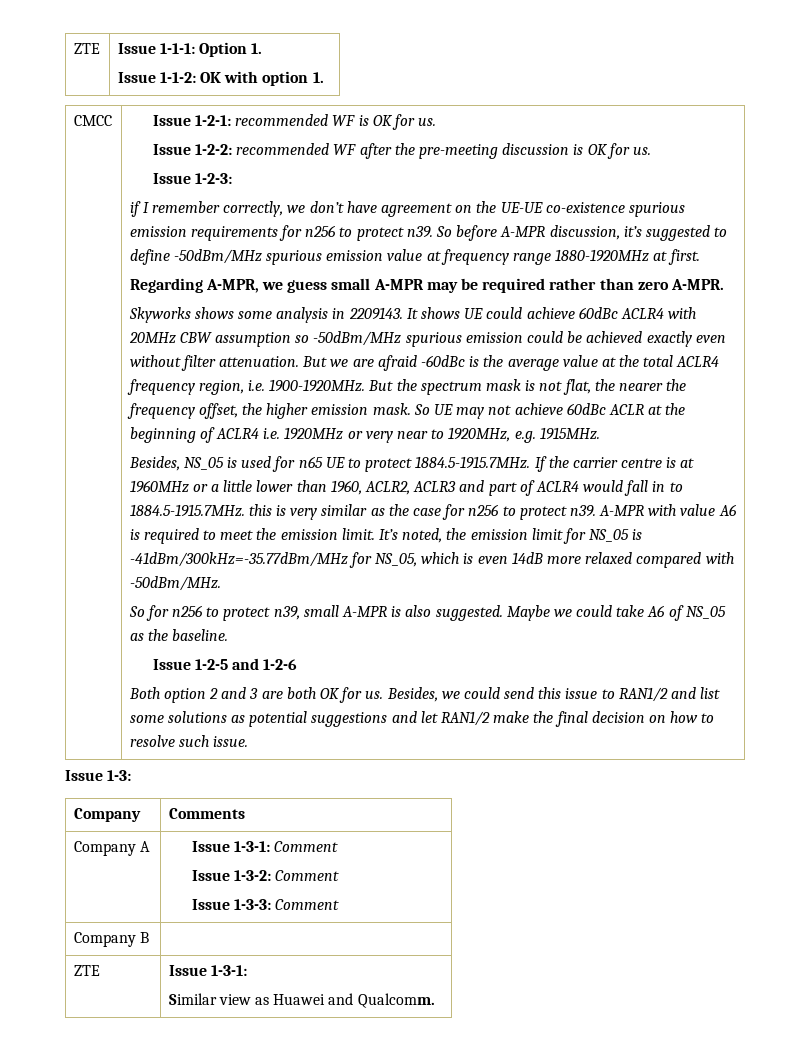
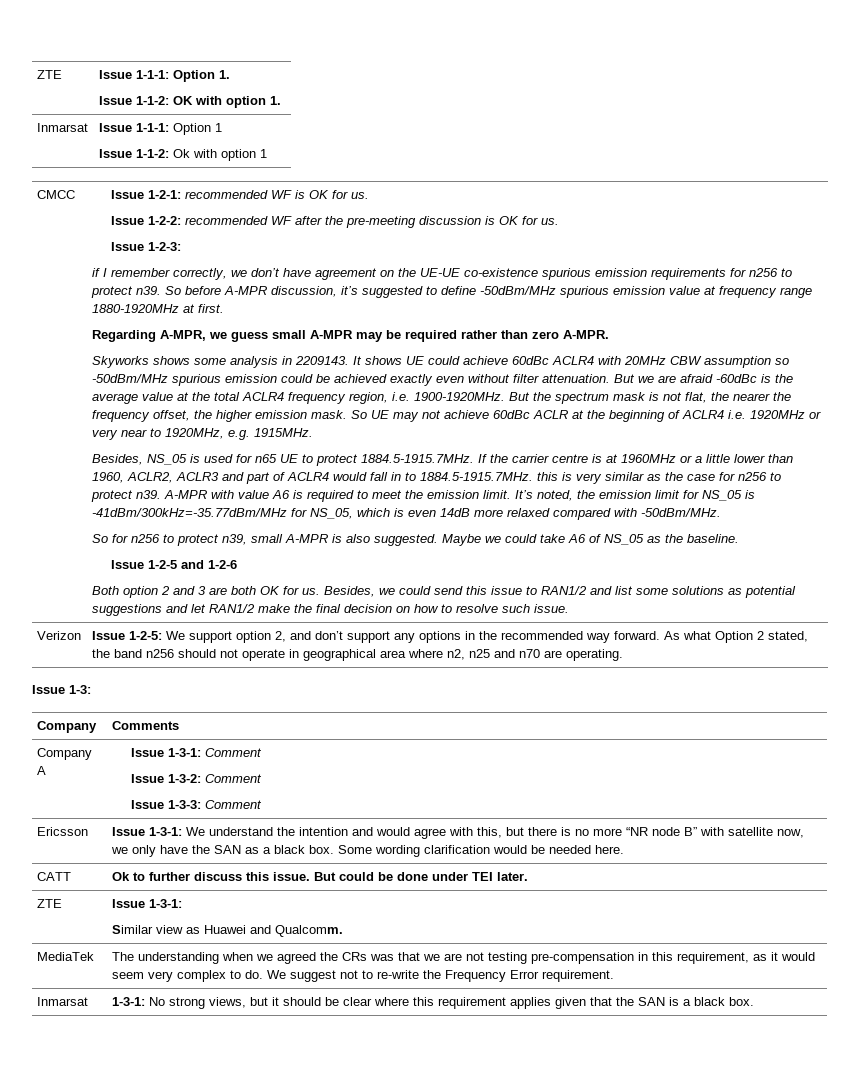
(324, 77) none -> [37,123,89,132] [99,123,223,135] [99,149,268,161] // Inmarsat | Issue 1-1-1: Option 1 // Issue 1-1-2: Ok with option 1
(249, 741) none -> [37,631,82,640] [92,631,809,643] [92,649,624,661] // Verizon | Issue 1-2-5: We support option 2, and don’t support any options in the recommended way forward. As what Option 2 stated, the band n256 should not operate in geographical area where n2, n25 and n70 are operating.
[73,932,149,947] Company B | -> [37,827,89,836] [112,827,805,839] [111,845,625,857] [37,872,72,881] [112,872,529,881] Ericsson | Issue 1-3-1: We understand the intention and would agree with this, but there is no more “NR node B” with satellite now, we only have the SAN as a black box. Some wording clarification would be needed here. // CATT | Ok to further discuss this issue. But could be done under TEI later.
(435, 1000) none -> [37,952,95,961] [112,952,816,964] [112,970,615,982] [37,997,89,1006] [112,997,755,1009] // MediaTek | The understanding when we agreed the CRs was that we are not testing pre-compensation in this requirement, as it would seem very complex to do. We suggest not to re-write the Frequency Error requirement. // Inmarsat | 1-3-1: No strong views, but it should be clear where this requirement applies given that the SAN is a black box.

